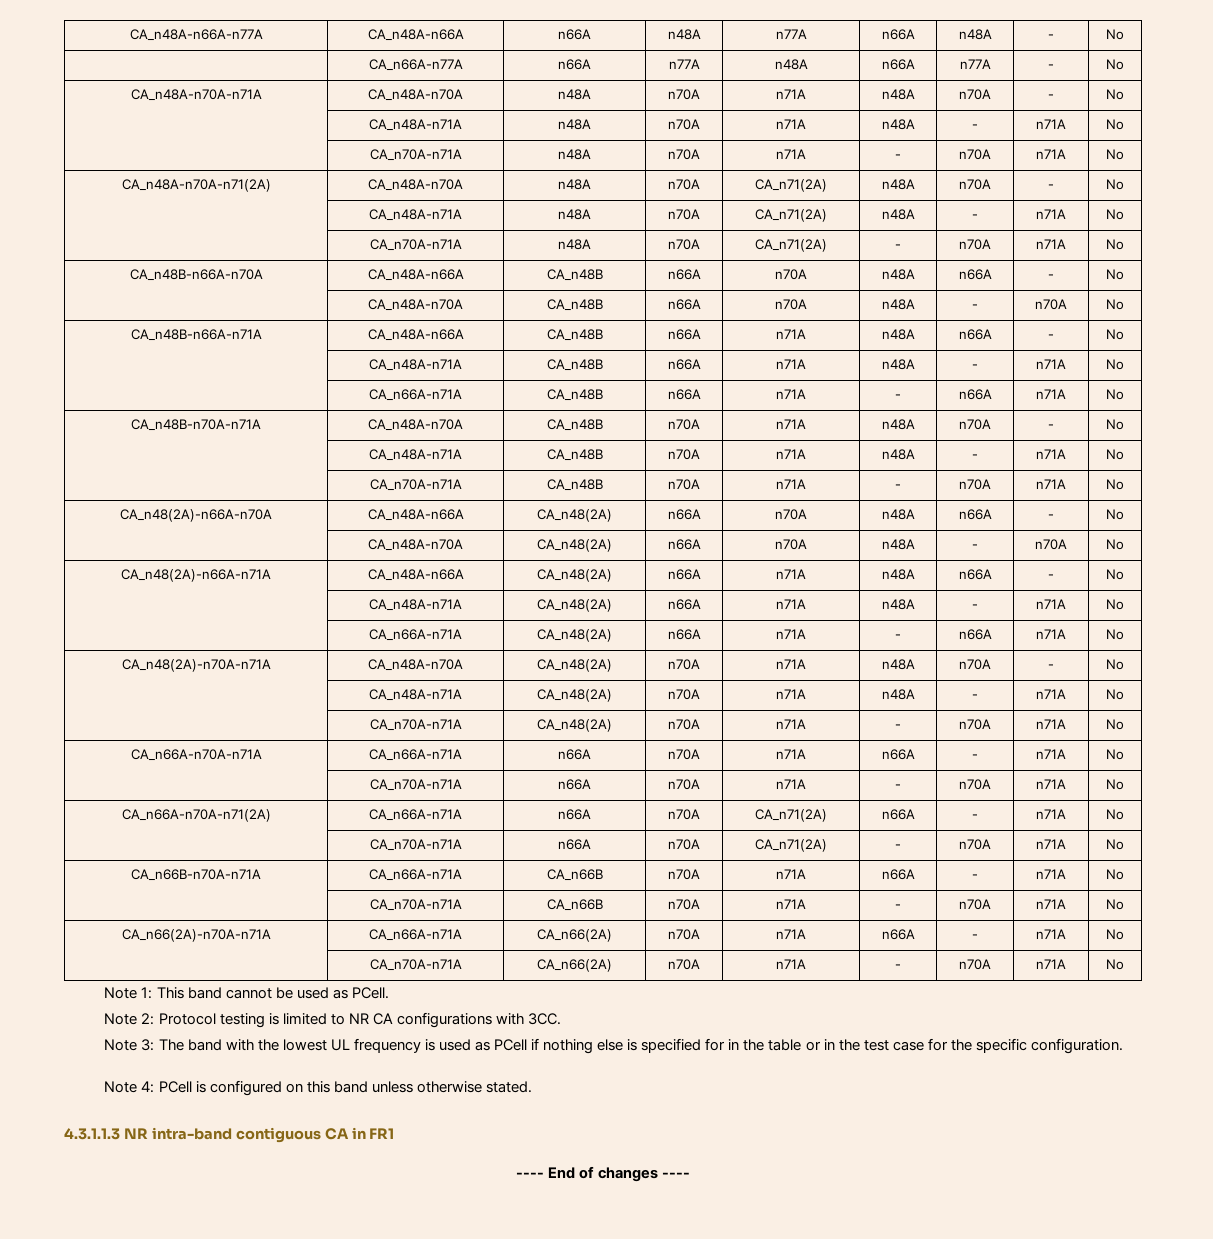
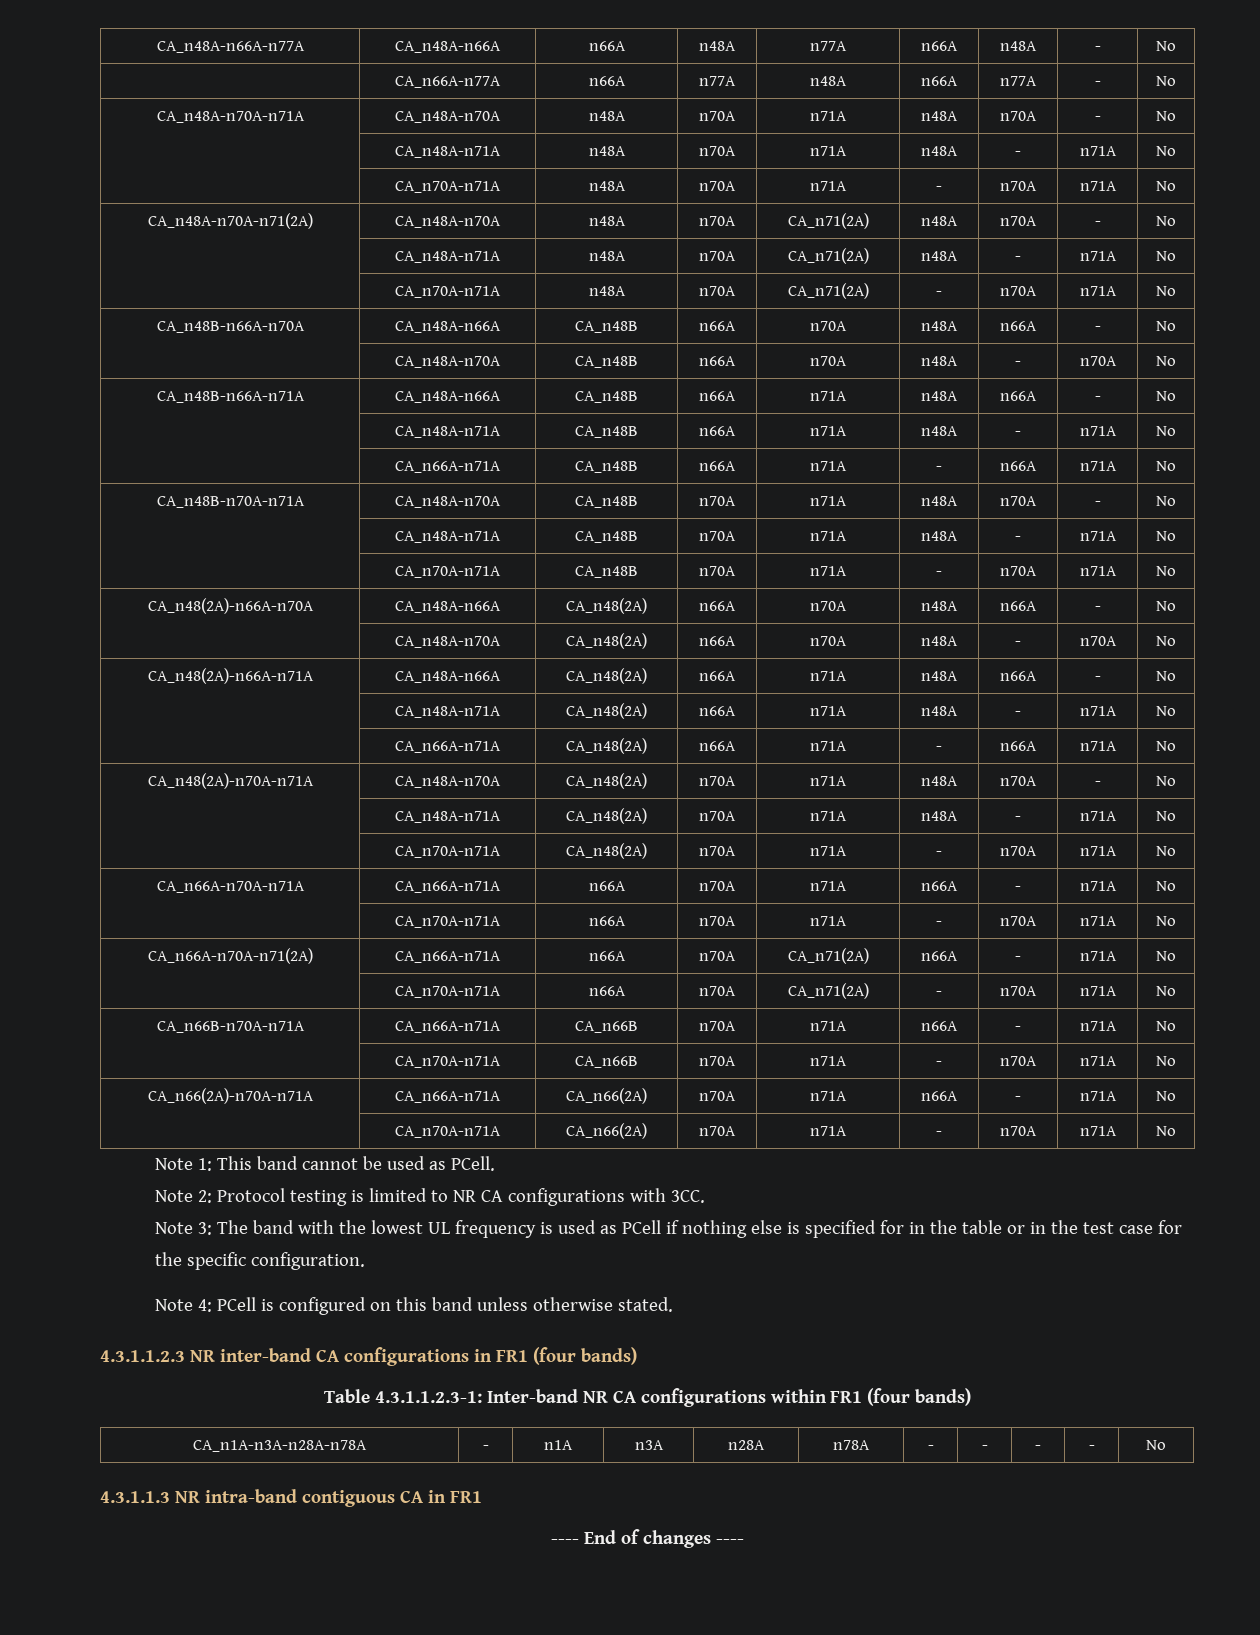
(532, 1087) none -> [100,1347,637,1366] [323,1388,972,1407] [193,1440,367,1452] [482,1445,489,1450] [544,1440,573,1450] [634,1440,664,1450] [728,1440,765,1450] [833,1440,870,1450] [927,1445,934,1450] [981,1445,988,1450] [1035,1445,1041,1450] [1088,1445,1095,1450] [1146,1440,1166,1450] // 4.3.1.1.2.3 NR inter-band CA configurations in FR1 (four bands) // Table 4.3.1.1.2.3-1: Inter-band NR CA configurations within FR1 (four bands) // CA_n1A-n3A-n28A-n78A | - | n1A | n3A | n28A | n78A | - | - | - | - | No

